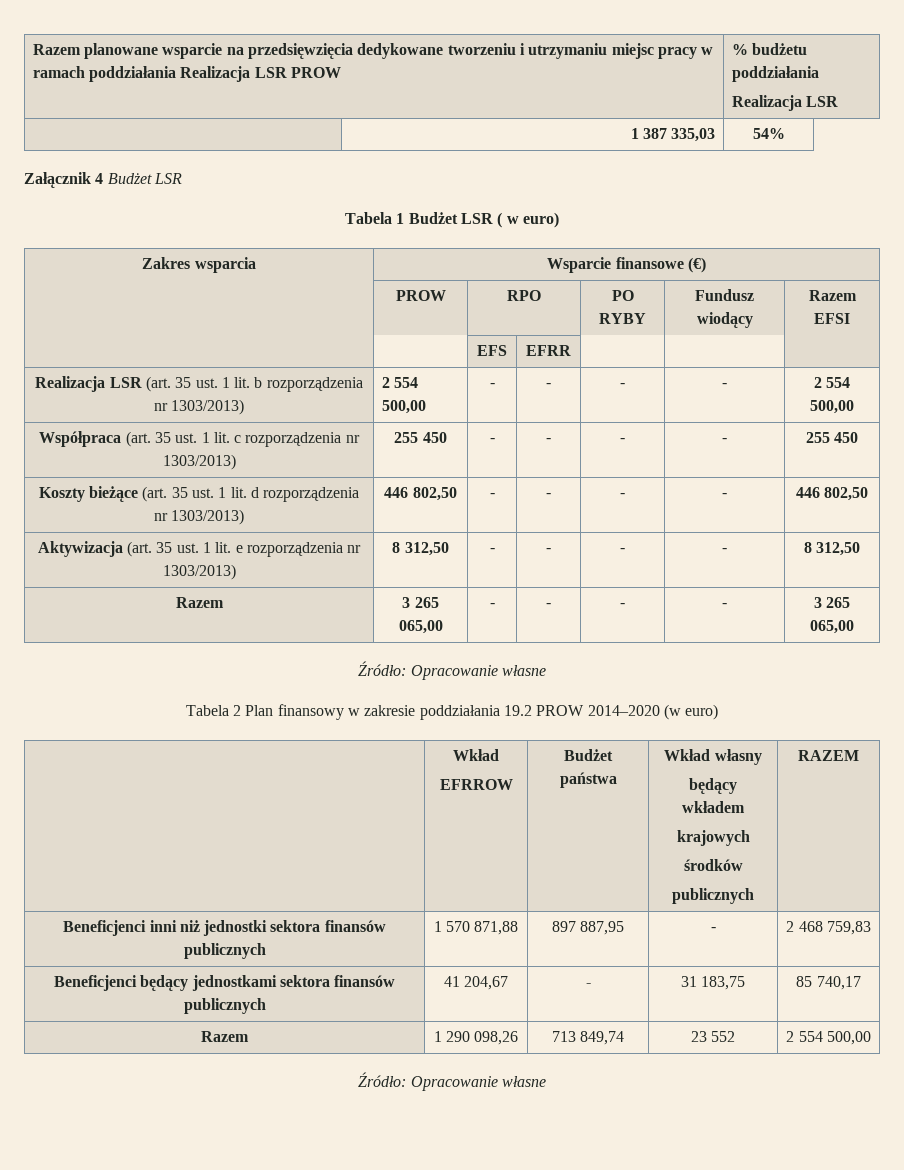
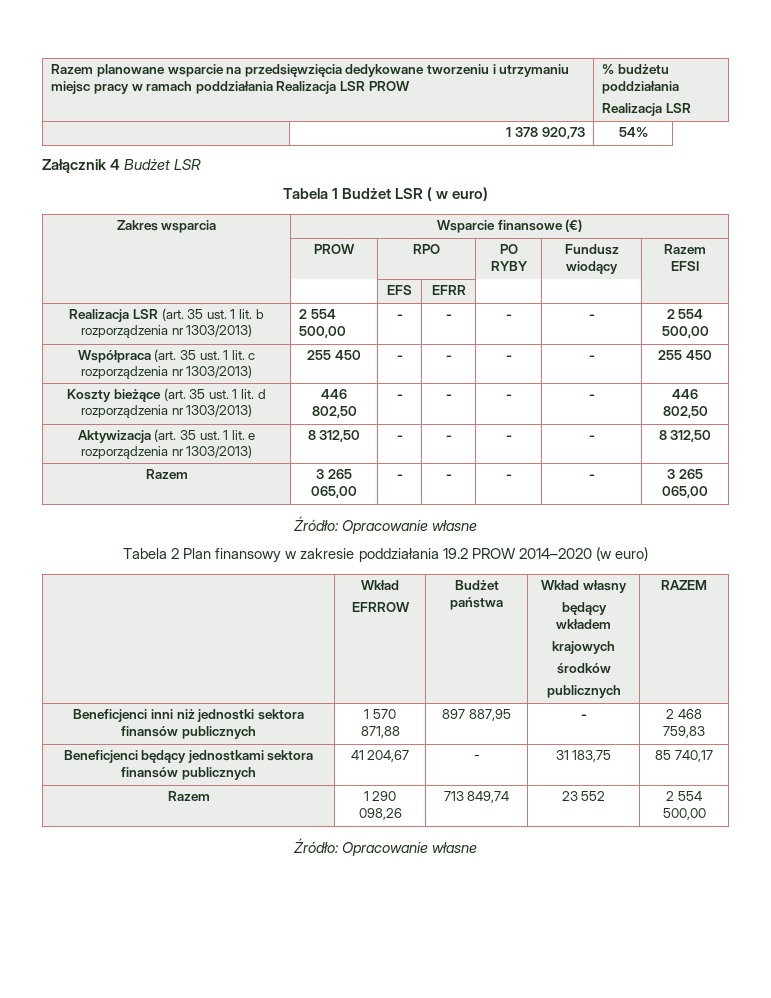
[642,128,716,142] 387 335,03 -> [515,127,585,139] 378 920,73

